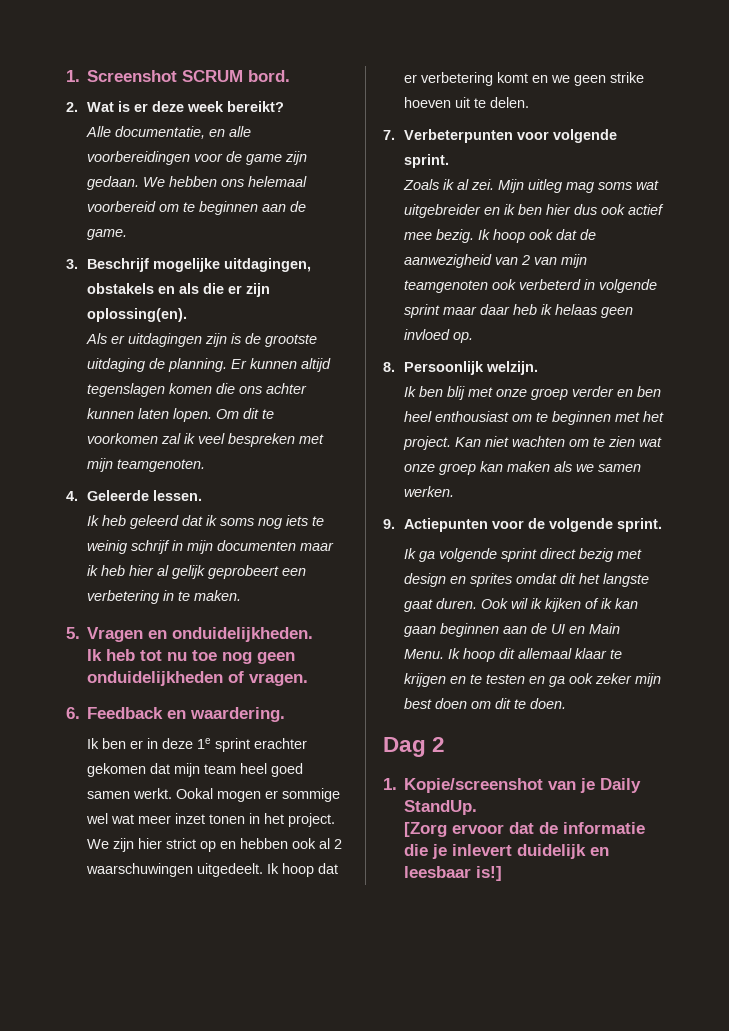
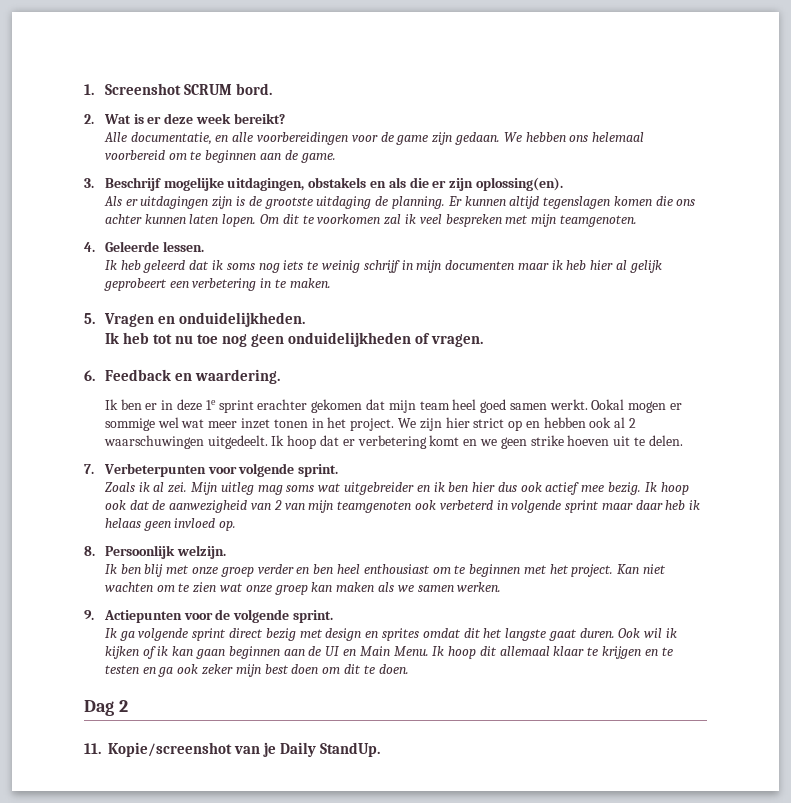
[383,778,397,790] 1. -> [84,743,101,754] 11.
[403,822,645,837] [403,844,609,859] [403,866,502,881] // [Zorg ervoor dat de informatie die je inlevert duidelijk en leesbaar is!] -> (381, 749) none

